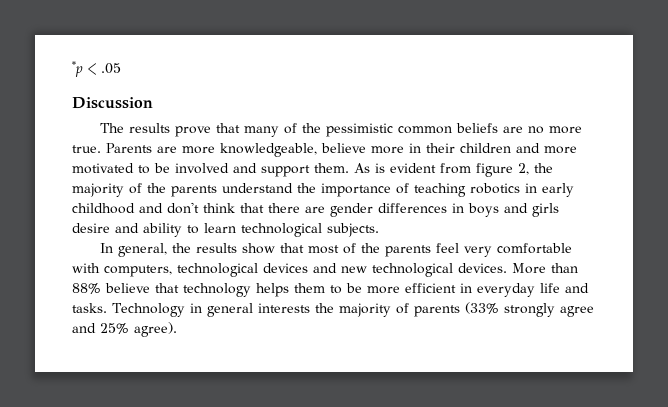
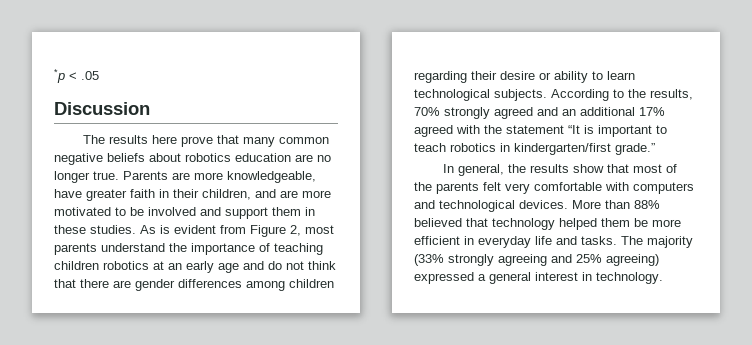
(170, 128) none -> [152,135,178,144] here
[283,123,498,137] of the pessimistic common beliefs -> [279,137,330,144] [54,153,291,165] common negative beliefs about robotics education
[548,126,582,134] more -> [54,171,90,183] longer
[321,143,540,154] believe more in their children and -> [54,189,298,201] have greater faith in their children, and are
[314,163,553,177] [72,183,166,197] them. As is evident from figure 2, the majority of the -> [272,207,315,216] [54,225,334,237] them in these studies. As is evident from Figure 2, most
[470,183,574,197] [72,202,199,214] robotics in early childhood and don't -> [54,261,304,273] children robotics at an early age and do not
[452,203,559,217] [72,223,139,233] in boys and girls desire and -> [246,279,334,291] [414,71,551,83] among children regarding their desire or
(379, 230) none -> [551,89,693,101] [414,107,665,119] [414,125,667,137] [414,143,655,155] According to the results, 70% strongly agreed and an additional 17% agreed with the statement “It is important to teach robotics in kindergarten/first grade.”
[435,243,459,253] feel -> [483,182,501,191] felt
[104,263,367,277] computers, technological devices and new -> [633,182,694,194] [414,200,435,209] computers and
[105,283,150,293] believe -> [414,218,462,227] believed
[256,283,342,297] helps them to -> [559,218,630,230] helped them
[112,303,460,317] Technology in general interests the majority of parents -> [621,236,693,248] The majority
[559,306,594,317] agree -> [498,254,547,266] agreeing
[134,322,177,337] agree). -> [606,254,659,266] [414,272,663,284] agreeing) expressed a general interest in technology.

